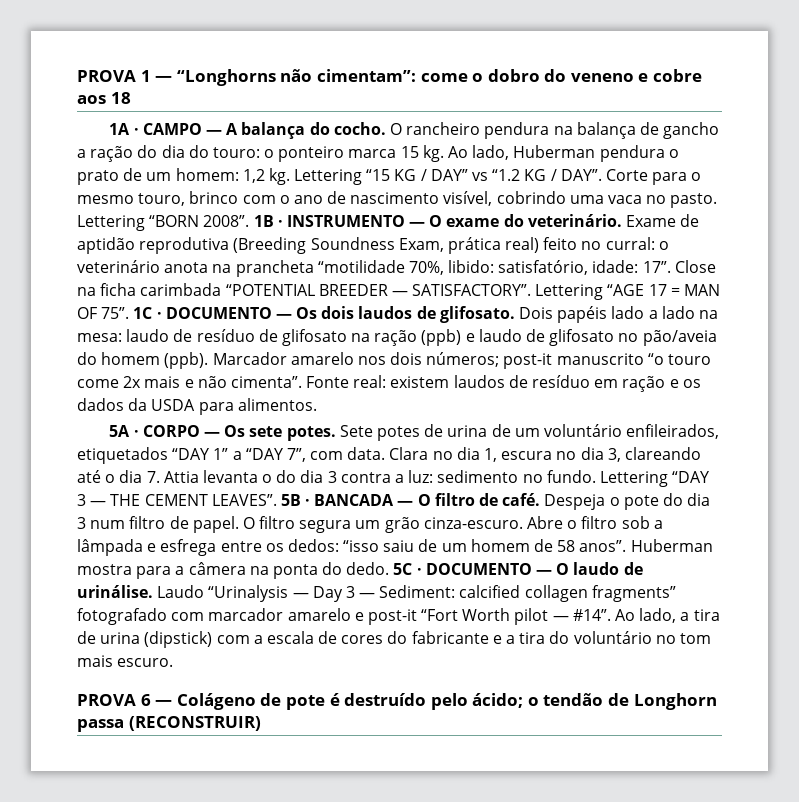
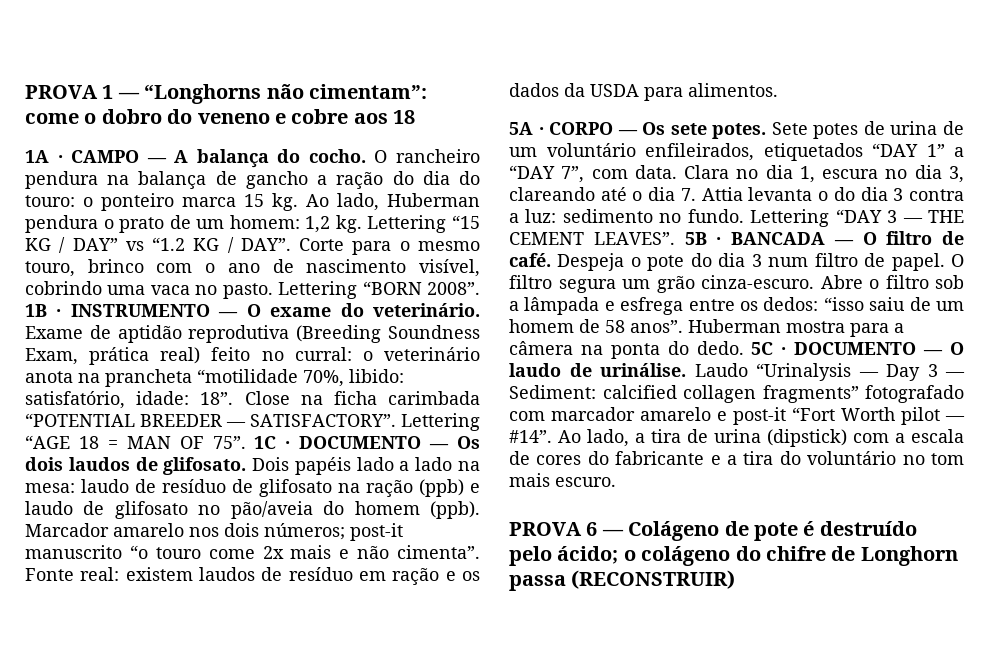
[642,261,671,273] 17”. -> [200,392,234,405] 18”.
[648,284,667,296] 17 -> [78,436,99,449] 18
[543,693,604,706] tendão -> [641,546,826,566] colágeno do chifre

